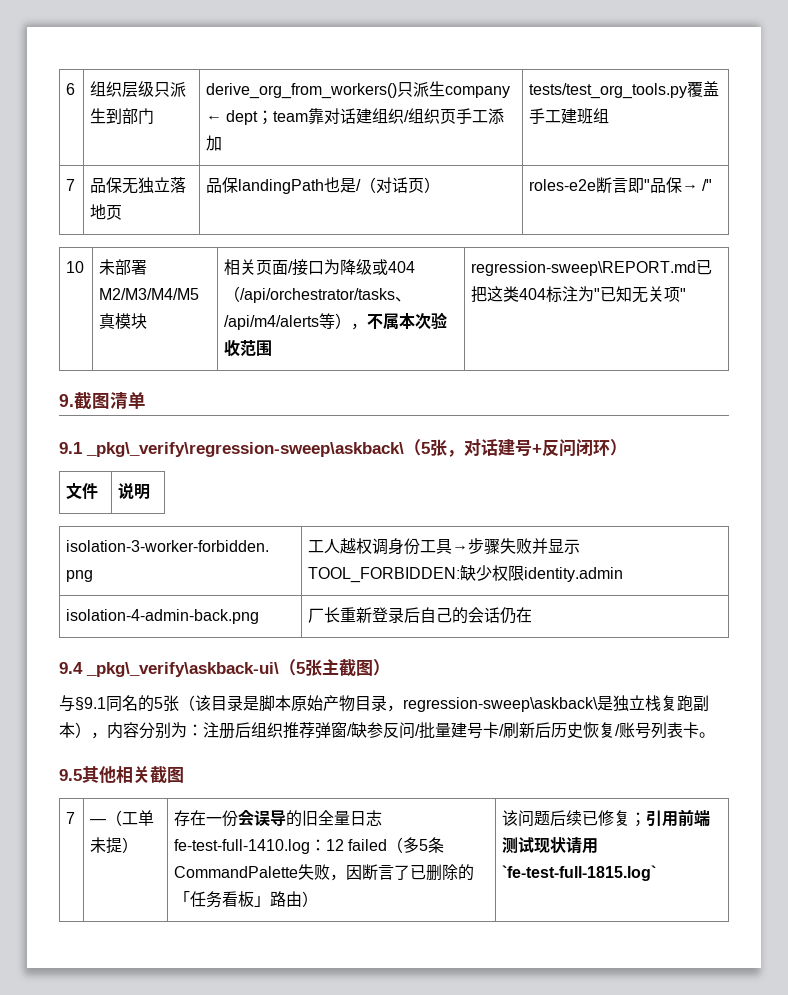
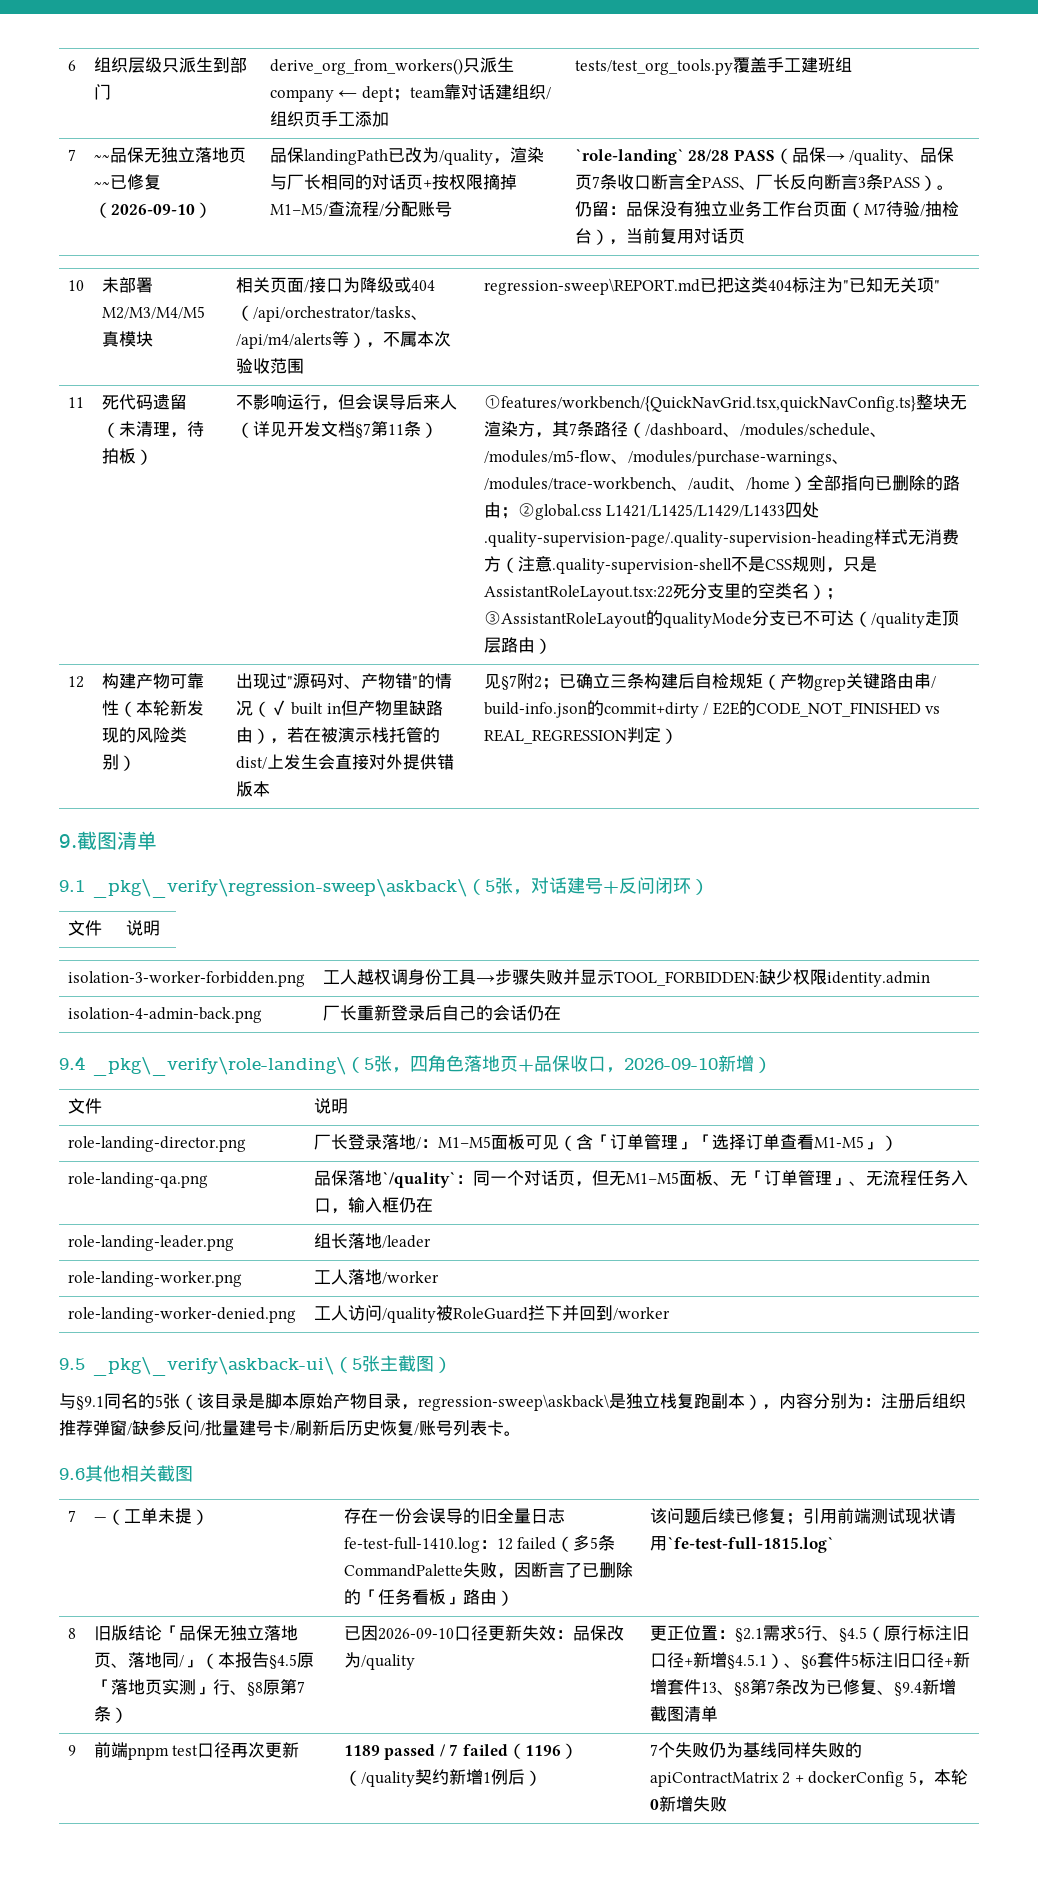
[90,177,187,194] [90,204,123,220] [206,177,441,194] [529,177,713,193] 品保无独立落地页 | 品保landingPath也是/（对话页） | roles-e2e断言即"品保→ /" -> [93,147,246,163] [93,174,161,190] [93,202,212,218] [269,147,544,165] [269,174,517,190] [269,201,452,217] [574,147,955,165] [574,174,954,191] [574,201,959,218] [574,228,745,245] ~~品保无独立落地页~~已修复（2026-09-10） | 品保landingPath已改为/quality，渲染与厂长相同的对话页+按权限摘掉M1–M5/查流程/分配账号 | `role-landing` 28/28 PASS（品保→ /quality、品保页7条收口断言全PASS、厂长反向断言3条PASS）。仍留：品保没有独立业务工作台页面（M7待验/抽检台），当前复用对话页
(687, 294) none -> [67,397,84,408] [101,394,187,410] [101,421,204,438] [101,448,153,465] [235,394,457,411] [235,421,438,438] [483,394,967,412] [483,421,887,438] [483,450,849,466] [483,475,960,492] [483,502,820,520] [483,529,959,547] [483,556,877,574] [483,583,843,601] [483,610,959,628] [483,637,552,654] [67,676,84,688] [101,673,204,689] [101,700,204,717] [101,727,187,743] [101,754,136,771] [235,673,452,689] [235,700,443,717] [235,727,440,744] [235,754,454,770] [235,781,270,797] [483,673,936,691] [483,700,941,718] [483,727,678,744] // 11 | 死代码遗留（未清理，待拍板） | 不影响运行，但会误导后来人（详见开发文档§7第11条） | ①features/workbench/{QuickNavGrid.tsx,quickNavConfig.ts}整块无渲染方，其7条路径（/dashboard、/modules/schedule、/modules/m5-flow、/modules/purchase-warnings、/modules/trace-workbench、/audit、/home）全部指向已删除的路由；②global.css L1421/L1425/L1429/L1433四处.quality-supervision-page/.quality-supervision-heading样式无消费方（注意.quality-supervision-shell不是CSS规则，只是AssistantRoleLayout.tsx:22死分支里的空类名）；③AssistantRoleLayout的qualityMode分支已不可达（/quality走顶层路由） // 12 | 构建产物可靠性（本轮新发现的风险类别） | 出现过"源码对、产物错"的情况（✓ built in但产物里缺路由），若在被演示栈托管的dist/上发生会直接对外提供错版本 | 见§7附2；已确立三条构建后自检规矩（产物grep关键路由串/ build-info.json的commit+dirty / E2E的CODE_NOT_FINISHED vs REAL_REGRESSION判定）
(83, 668) none -> [92,1055,772,1076] [67,1098,102,1114] [313,1098,348,1114] [67,1136,246,1152] [313,1134,898,1151] [67,1172,208,1188] [313,1170,968,1188] [313,1197,433,1214] [67,1235,234,1251] [313,1233,431,1249] [67,1271,242,1287] [313,1269,439,1285] [67,1307,296,1323] [313,1305,670,1323] [59,1358,85,1370] _pkg\_verify\role-landing\（5张，四角色落地页+品保收口，2026-09-10新增） // 文件 | 说明 // role-landing-director.png | 厂长登录落地/：M1–M5面板可见（含「订单管理」「选择订单查看M1-M5」） // role-landing-qa.png | 品保落地`/quality`：同一个对话页，但无M1–M5面板、无「订单管理」、无流程任务入口，输入框仍在 // role-landing-leader.png | 组长落地/leader // role-landing-worker.png | 工人落地/worker // role-landing-worker-denied.png | 工人访问/quality被RoleGuard拦下并回到/worker // 9.5
[59,769,82,781] 9.5 -> [59,1468,85,1480] 9.6
(657, 873) none -> [67,1628,76,1639] [93,1625,298,1641] [93,1652,314,1669] [93,1679,305,1696] [93,1706,128,1723] [343,1625,624,1641] [343,1652,415,1670] [649,1625,969,1642] [649,1652,970,1669] [649,1679,956,1696] [649,1706,718,1722] [67,1745,76,1756] [93,1742,300,1760] [343,1743,579,1760] [343,1769,542,1787] [649,1742,862,1758] [649,1769,969,1787] [649,1796,727,1812] // 8 | 旧版结论「品保无独立落地页、落地同/」（本报告§4.5原「落地页实测」行、§8原第7条） | 已因2026-09-10口径更新失效：品保改为/quality | 更正位置：§2.1需求5行、§4.5（原行标注旧口径+新增§4.5.1）、§6套件5标注旧口径+新增套件13、§8第7条改为已修复、§9.4新增截图清单 // 9 | 前端pnpm test口径再次更新 | 1189 passed / 7 failed（1196）（/quality契约新增1例后） | 7个失败仍为基线同样失败的apiContractMatrix 2 + dockerConfig 5，本轮0新增失败

